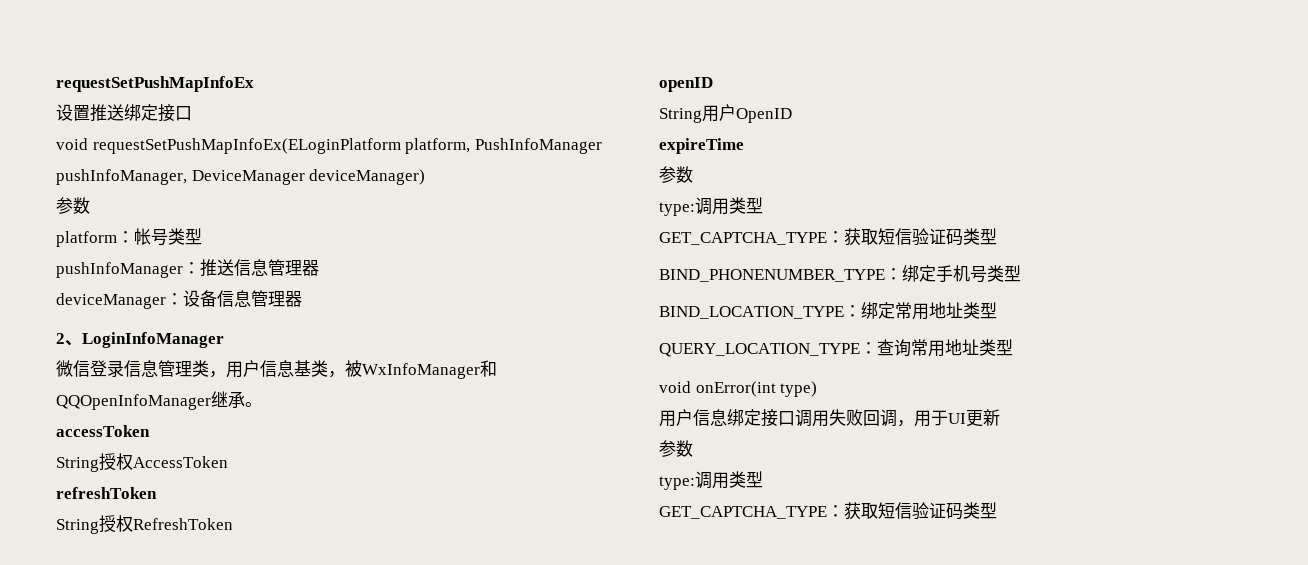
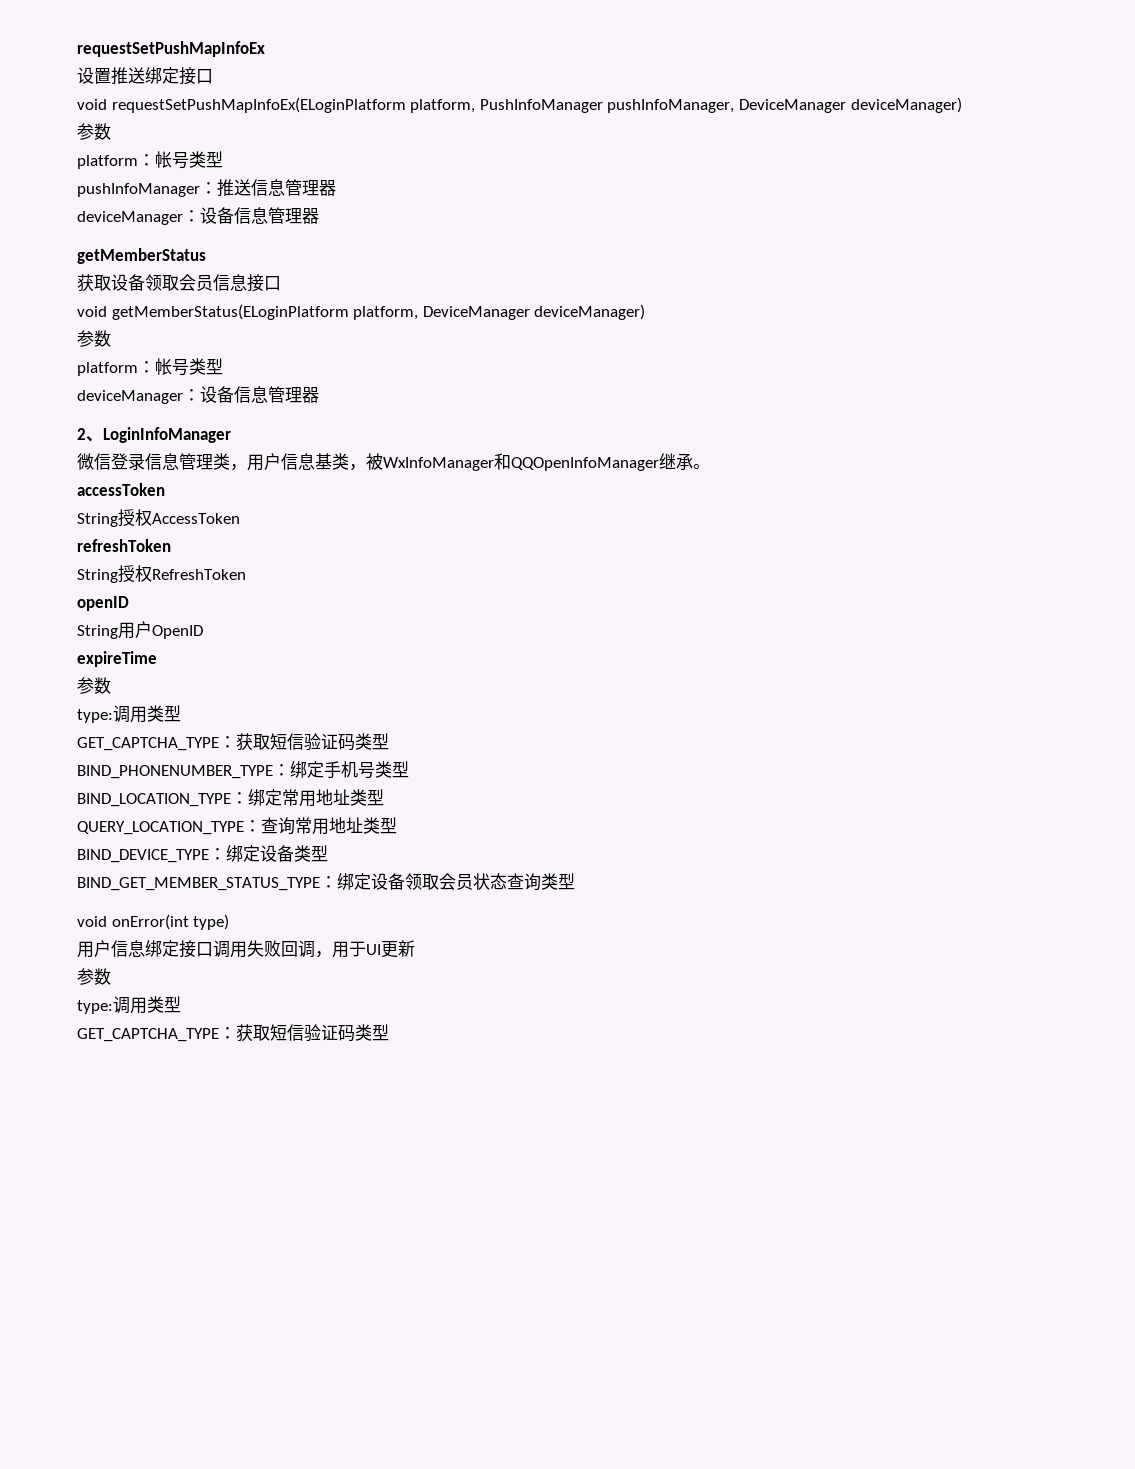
(302, 299) none -> [77,248,206,264] [77,274,281,292] [77,304,646,320] [77,330,111,347] [77,358,223,376] [77,386,319,404] // getMemberStatus // 获取设备领取会员信息接口 // void getMemberStatus(ELoginPlatform platform, DeviceManager deviceManager) // 参数 // platform：帐号类型 // deviceManager：设备信息管理器
(1013, 347) none -> [77,845,328,863] [77,873,575,891] // BIND_DEVICE_TYPE：绑定设备类型 // BIND_GET_MEMBER_STATUS_TYPE：绑定设备领取会员状态查询类型

